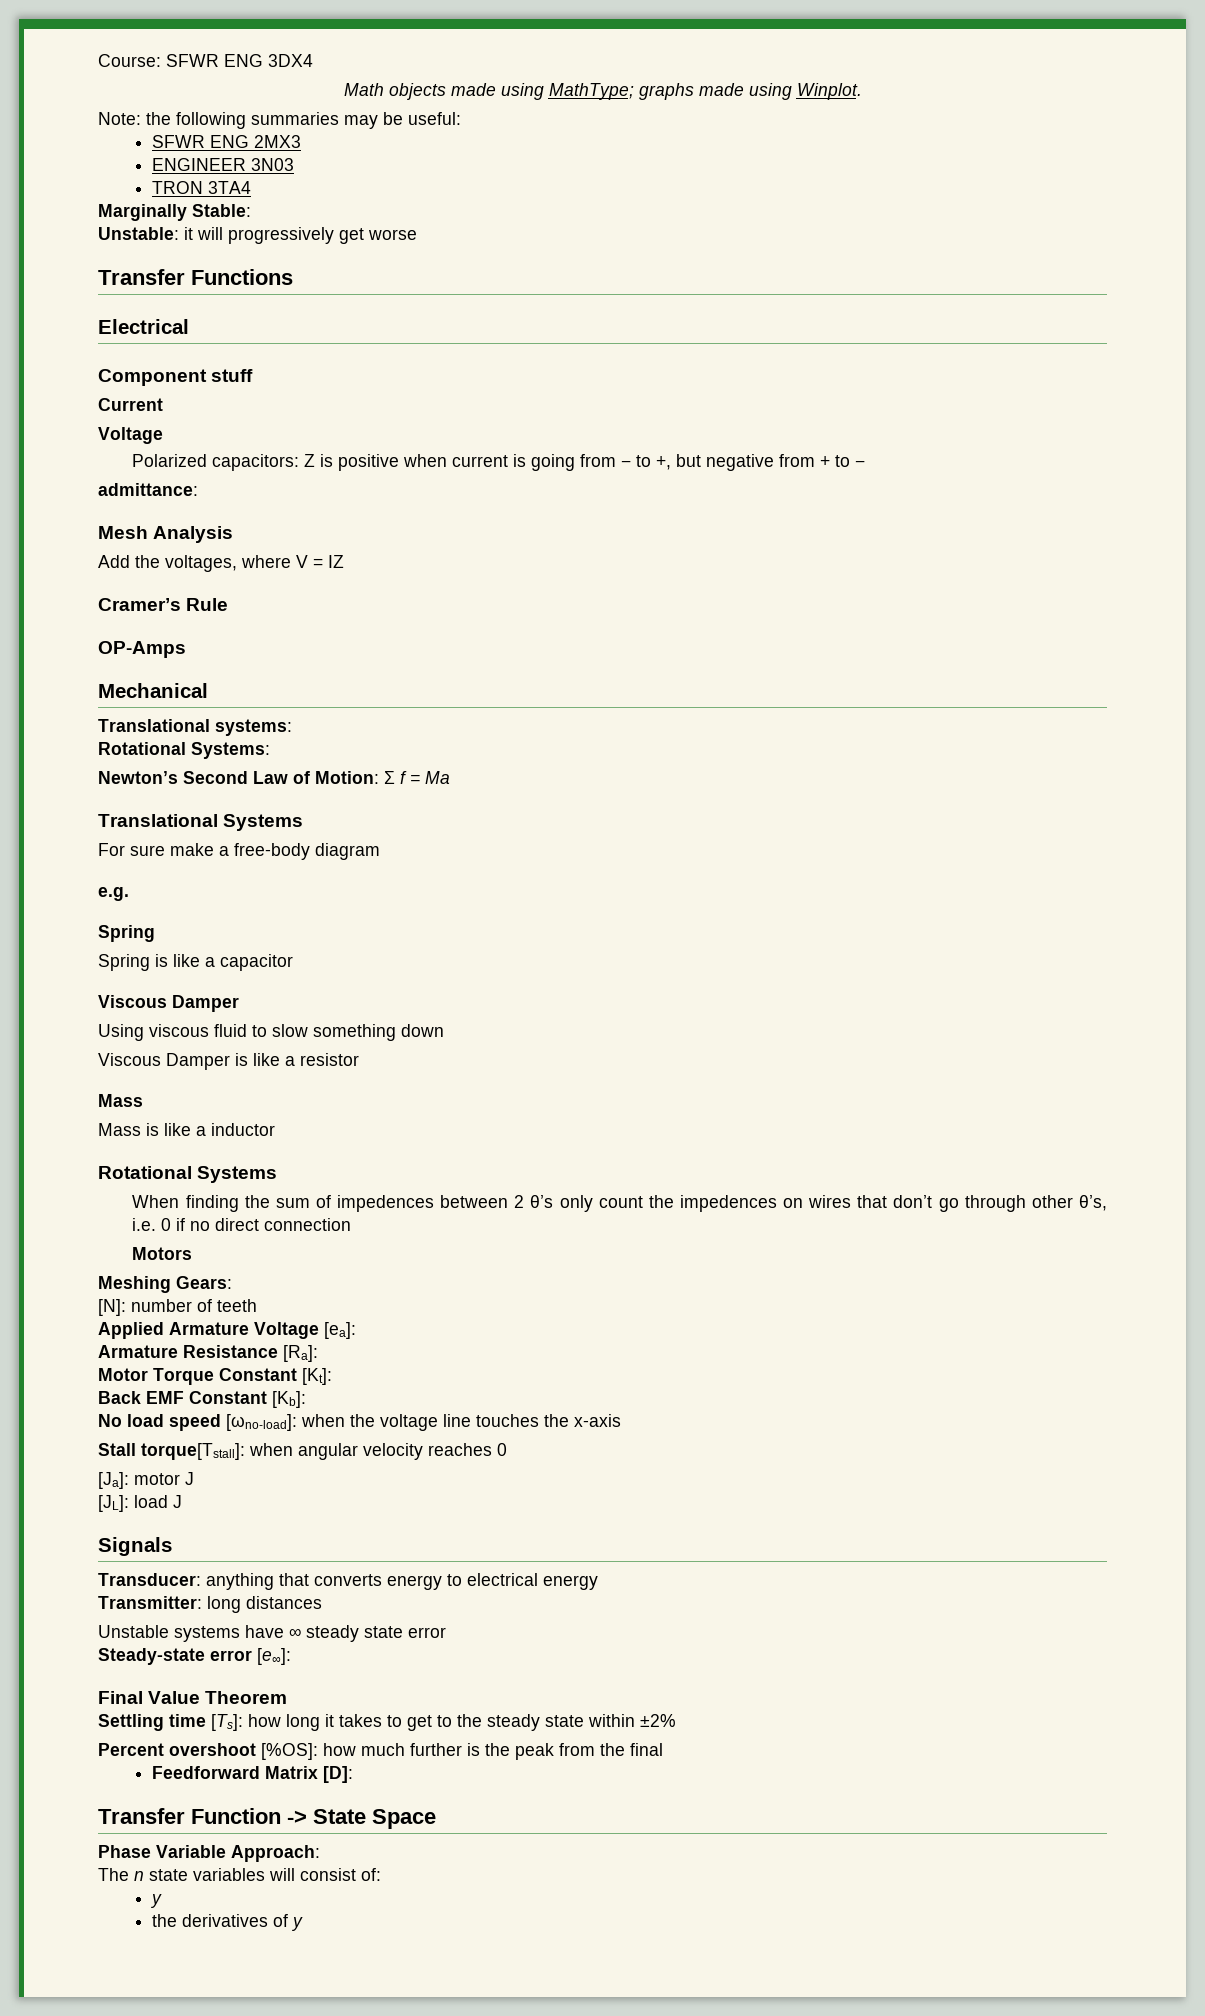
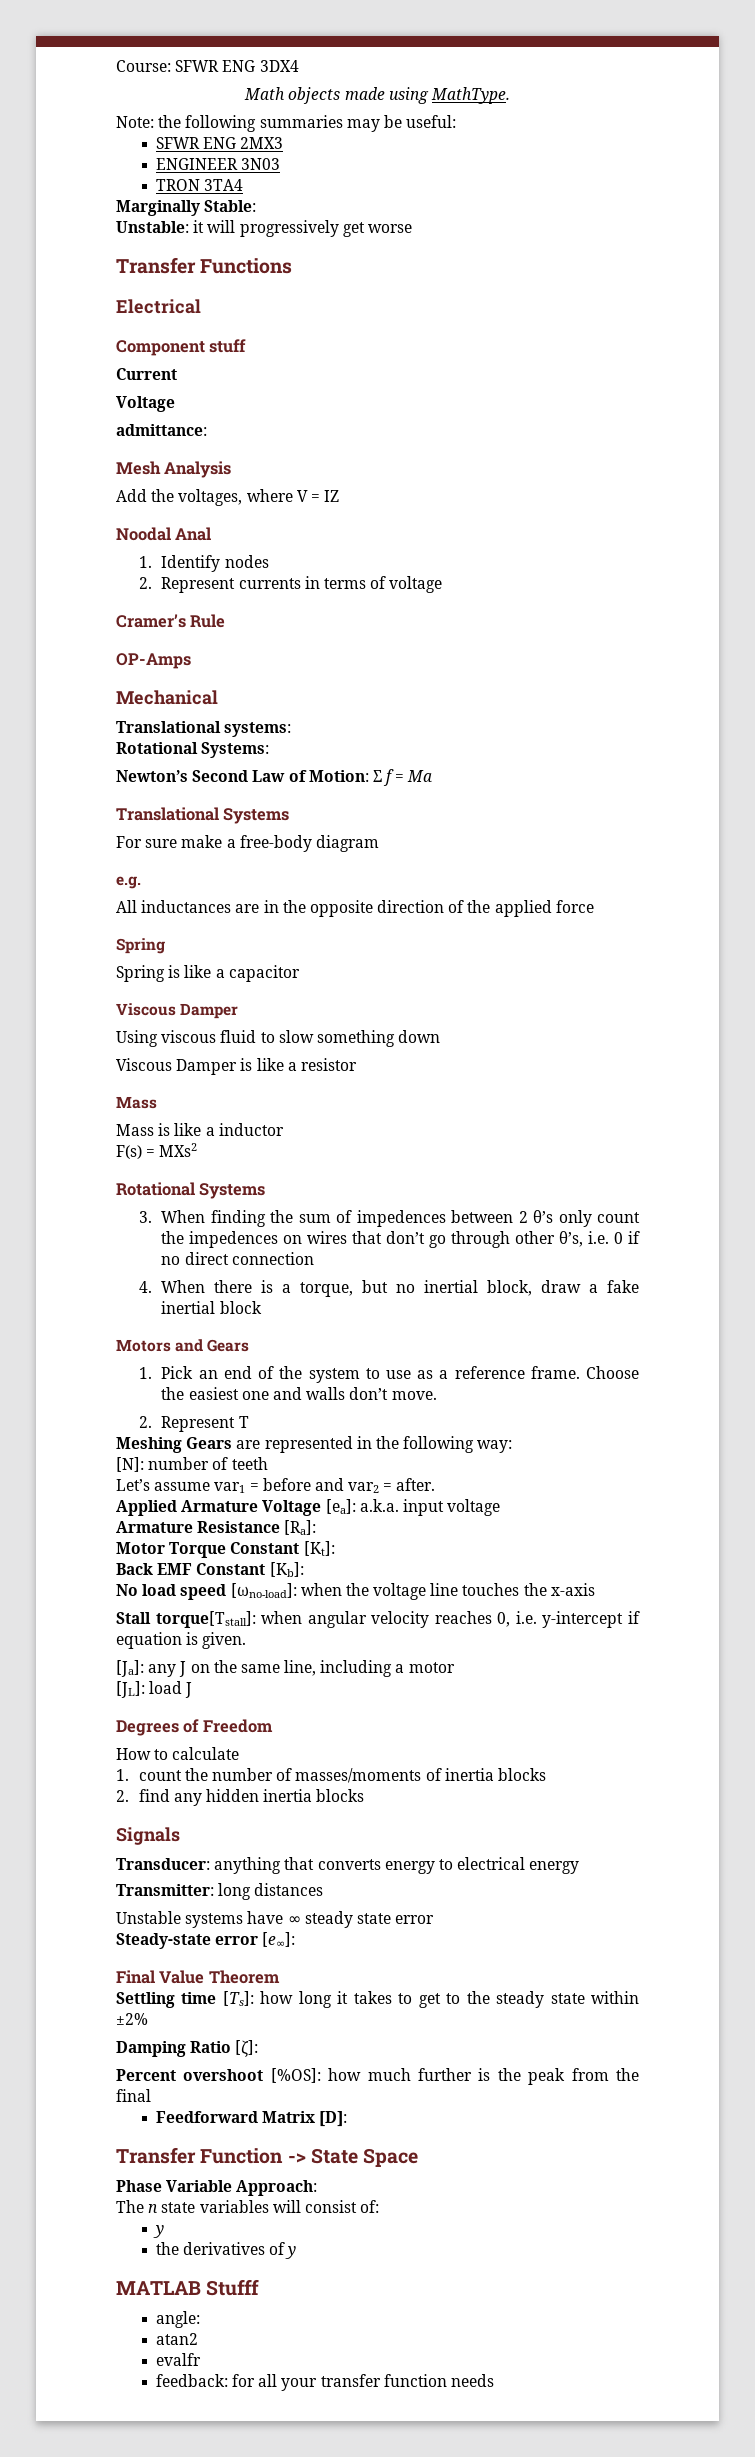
[548,83,862,100] MathType; graphs made using Winplot. -> [430,87,510,104] MathType.
[131,454,865,471] // Polarized capacitors: Z is positive when current is going from − to +, but negative from + to − -> (175, 404) none
(344, 561) none -> [116,527,212,541] [138,555,269,572] [138,576,443,593] // Noodal Anal // 1. Identify nodes // 2. Represent currents in terms of voltage
(129, 894) none -> [116,900,594,917] // All inductances are in the opposite direction of the applied force
(275, 1129) none -> [116,1143,198,1159] // F(s) = MXs2
(278, 1174) none -> [138,1211,152,1223] 3.
[132,1247,193,1260] [98,1276,232,1293] [98,1299,257,1316] Motors // Meshing Gears: // [N]: number of teeth -> [138,1280,639,1297] [161,1301,262,1314] [116,1339,250,1352] [138,1366,639,1383] [161,1387,437,1400] [138,1416,249,1432] [116,1436,513,1453] [116,1457,268,1472] [116,1478,436,1493] 4. When there is a torque, but no inertial block, draw a fake inertial block // Motors and Gears // 1. Pick an end of the system to use as a reference frame. Choose the easiest one and walls don’t move. // 2. Represent T // Meshing Gears are represented in the following way: // [N]: number of teeth // Let’s assume var1 = before and var2 = after.
(356, 1330) none -> [359,1499,501,1516] a.k.a. input voltage
[497,1443,507,1456] [98,1472,129,1489] 0 // [Ja]: -> [497,1611,640,1628] [116,1632,247,1649] [116,1660,405,1677] 0, i.e. y-intercept if equation is given. // [Ja]: any J on the same line, including a
[185,1472,194,1485] J -> (455, 1667) none
(182, 1501) none -> [116,1719,273,1736] [116,1747,240,1760] [116,1768,547,1783] [116,1789,365,1806] // Degrees of Freedom // How to calculate // 1. count the number of masses/moments of inertia blocks // 2. find any hidden inertia blocks
(676, 1720) none -> [116,2040,259,2057] // Damping Ratio [ζ]:
(303, 1924) none -> [116,2279,260,2296] [155,2311,200,2328] [155,2333,198,2345] [155,2353,201,2366] [155,2374,494,2391] // MATLAB Stufff // angle: // atan2 // evalfr // feedback: for all your transfer function needs

